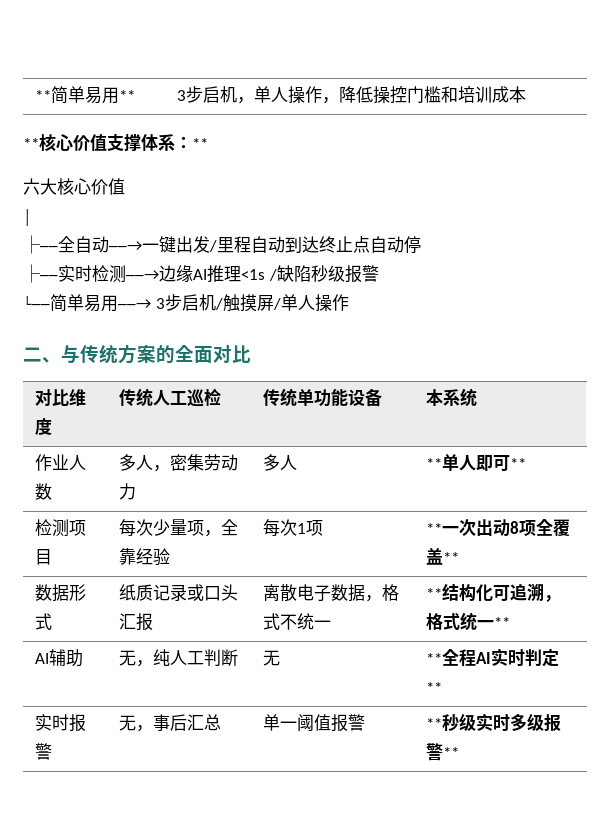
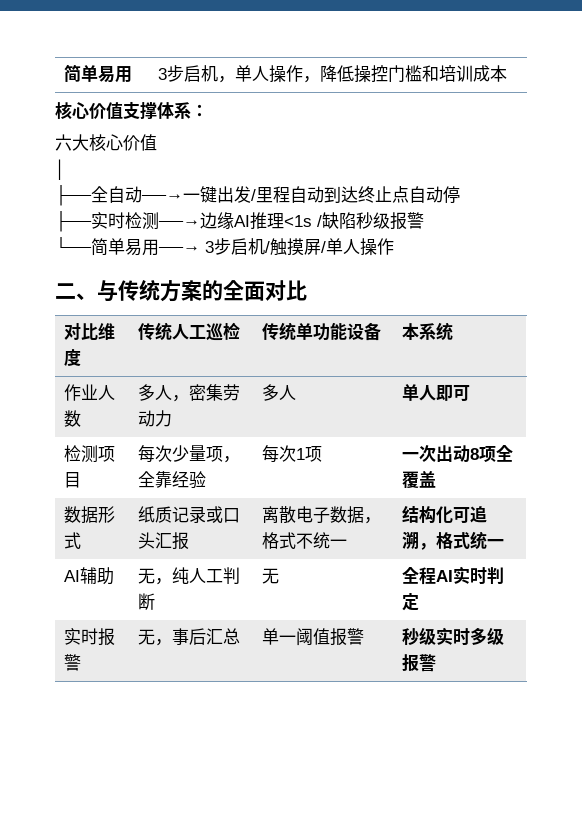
[35,86,136,104] **简单易用** -> [64,64,133,83] 简单易用
[23,138,39,149] ** -> (508, 73) none
[192,138,208,149] ** -> (208, 110) none
[426,458,443,469] ** -> (297, 392) none
[510,458,527,469] ** -> (471, 393) none
[426,523,443,534] ** -> (323, 454) none
[443,552,460,563] ** -> (437, 479) none
[426,588,443,599] ** -> (348, 543) none
[494,617,511,628] ** -> (505, 543) none
[426,653,443,664] ** -> (280, 576) none
[426,682,443,693] ** -> (420, 602) none
[426,718,443,729] ** -> (365, 636) none
[443,747,460,758] ** -> (437, 663) none

